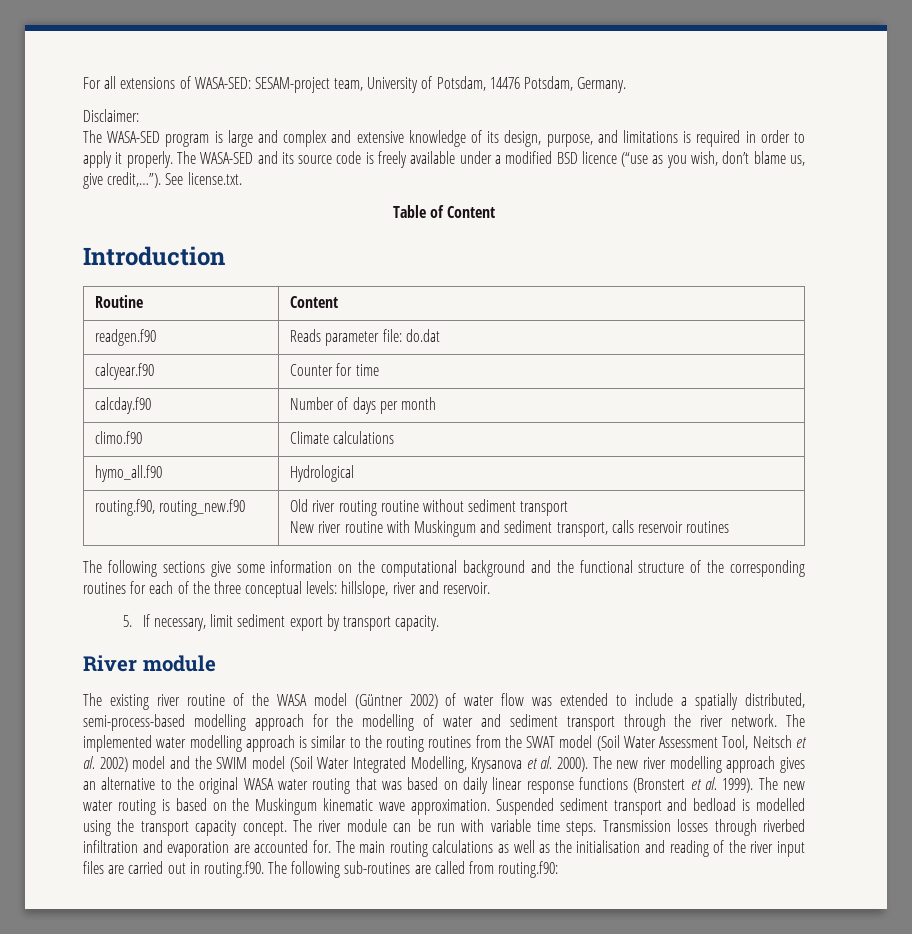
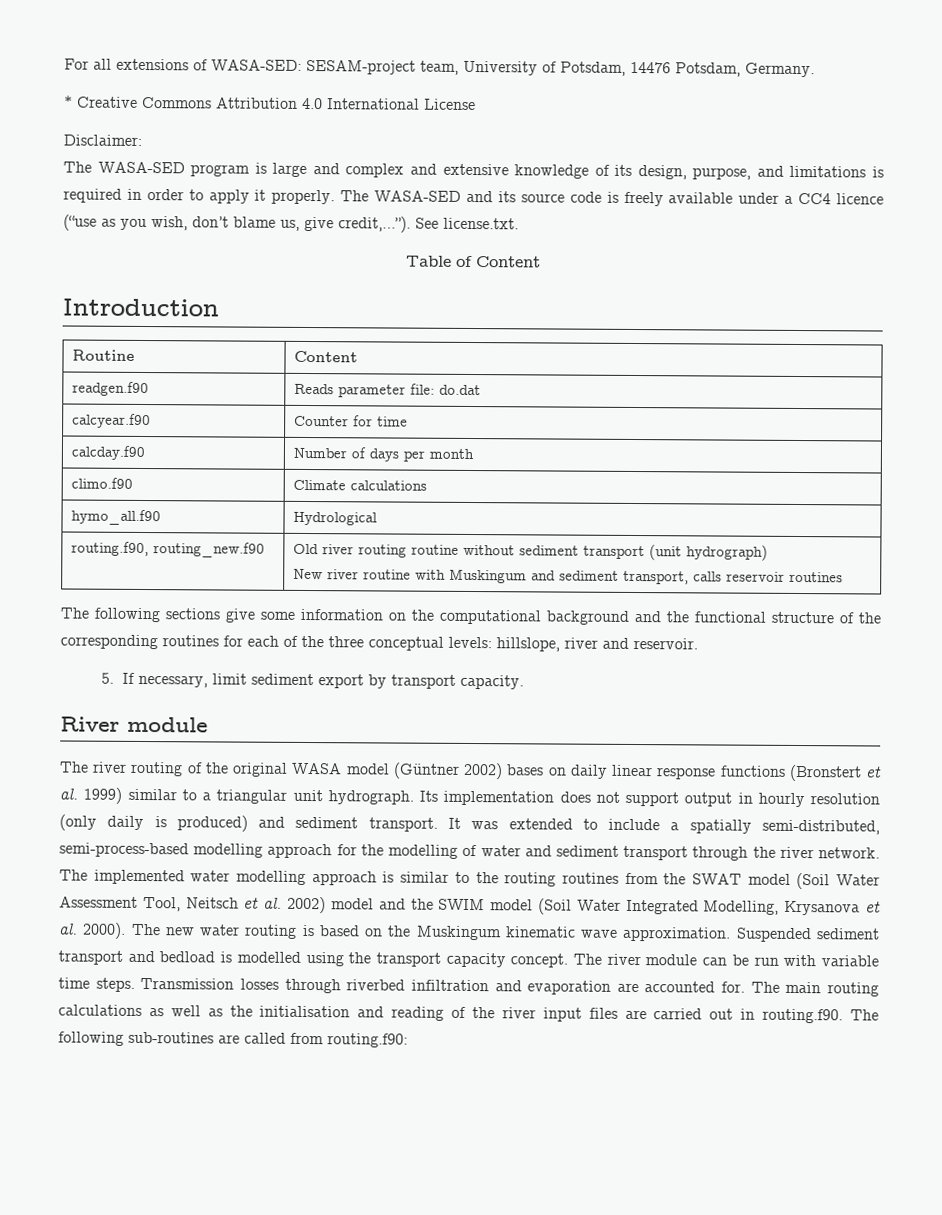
(627, 85) none -> [64,95,476,111] // * Creative Commons Attribution 4.0 International License
[505,151,578,164] modified BSD -> [798,192,832,205] CC4
(569, 508) none -> [648,544,768,561] (unit hydrograph)
[109,693,269,710] existing river routine of the -> [92,761,289,777] river routing of the original
[445,693,525,706] of water flow -> [506,764,883,782] [59,787,880,808] [59,814,461,832] bases on daily linear response functions (Bronstert et al. 1999) similar to a triangular unit hydrograph. Its implementation does not support output in hourly resolution (only daily is produced) and sediment transport. It
[745,693,806,708] distributed, -> [762,819,881,835] semi-distributed,
[643,756,805,773] [83,777,806,794] river modelling approach gives an alternative to the original WASA water routing that was based on daily linear response functions (Bronstert et al. 1999). The new -> (195, 931) none

